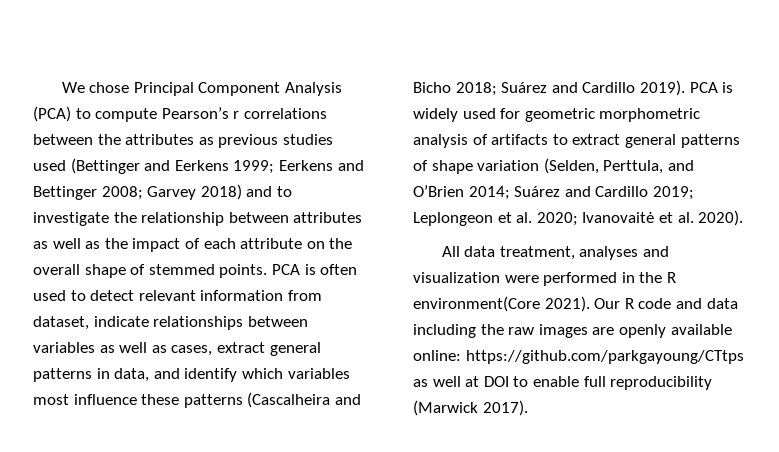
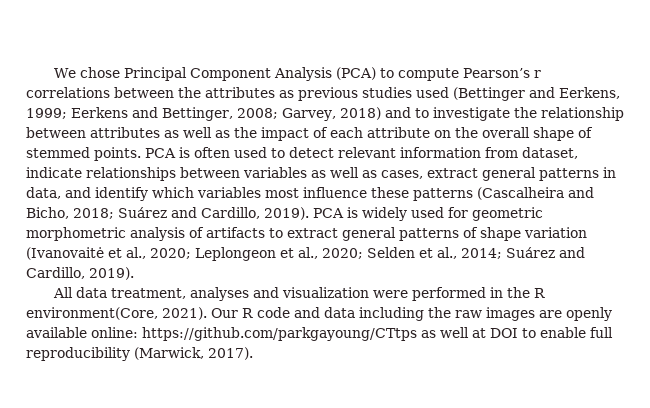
[174,160,229,171] Eerkens -> [559,87,620,99] Eerkens,
[33,186,197,200] Bettinger 2008; Garvey -> [162,107,336,121] Bettinger, 2008; Garvey,
[413,82,451,93] Bicho -> [26,207,69,219] Bicho,
[582,82,636,93] Cardillo -> [201,207,260,219] Cardillo,
[543,158,694,174] [413,185,694,200] [413,210,744,226] (Selden, Perttula, and O’Brien 2014; Suárez and Cardillo 2019; Leplongeon et al. 2020; Ivanovaitė et al. 2020). -> [26,247,585,261] [26,267,134,280] (Ivanovaitė et al., 2020; Leplongeon et al., 2020; Selden et al., 2014; Suárez and Cardillo, 2019).
[413,296,540,312] environment(Core -> [26,307,158,320] environment(Core,
[413,400,478,416] (Marwick -> [134,347,204,360] (Marwick,

